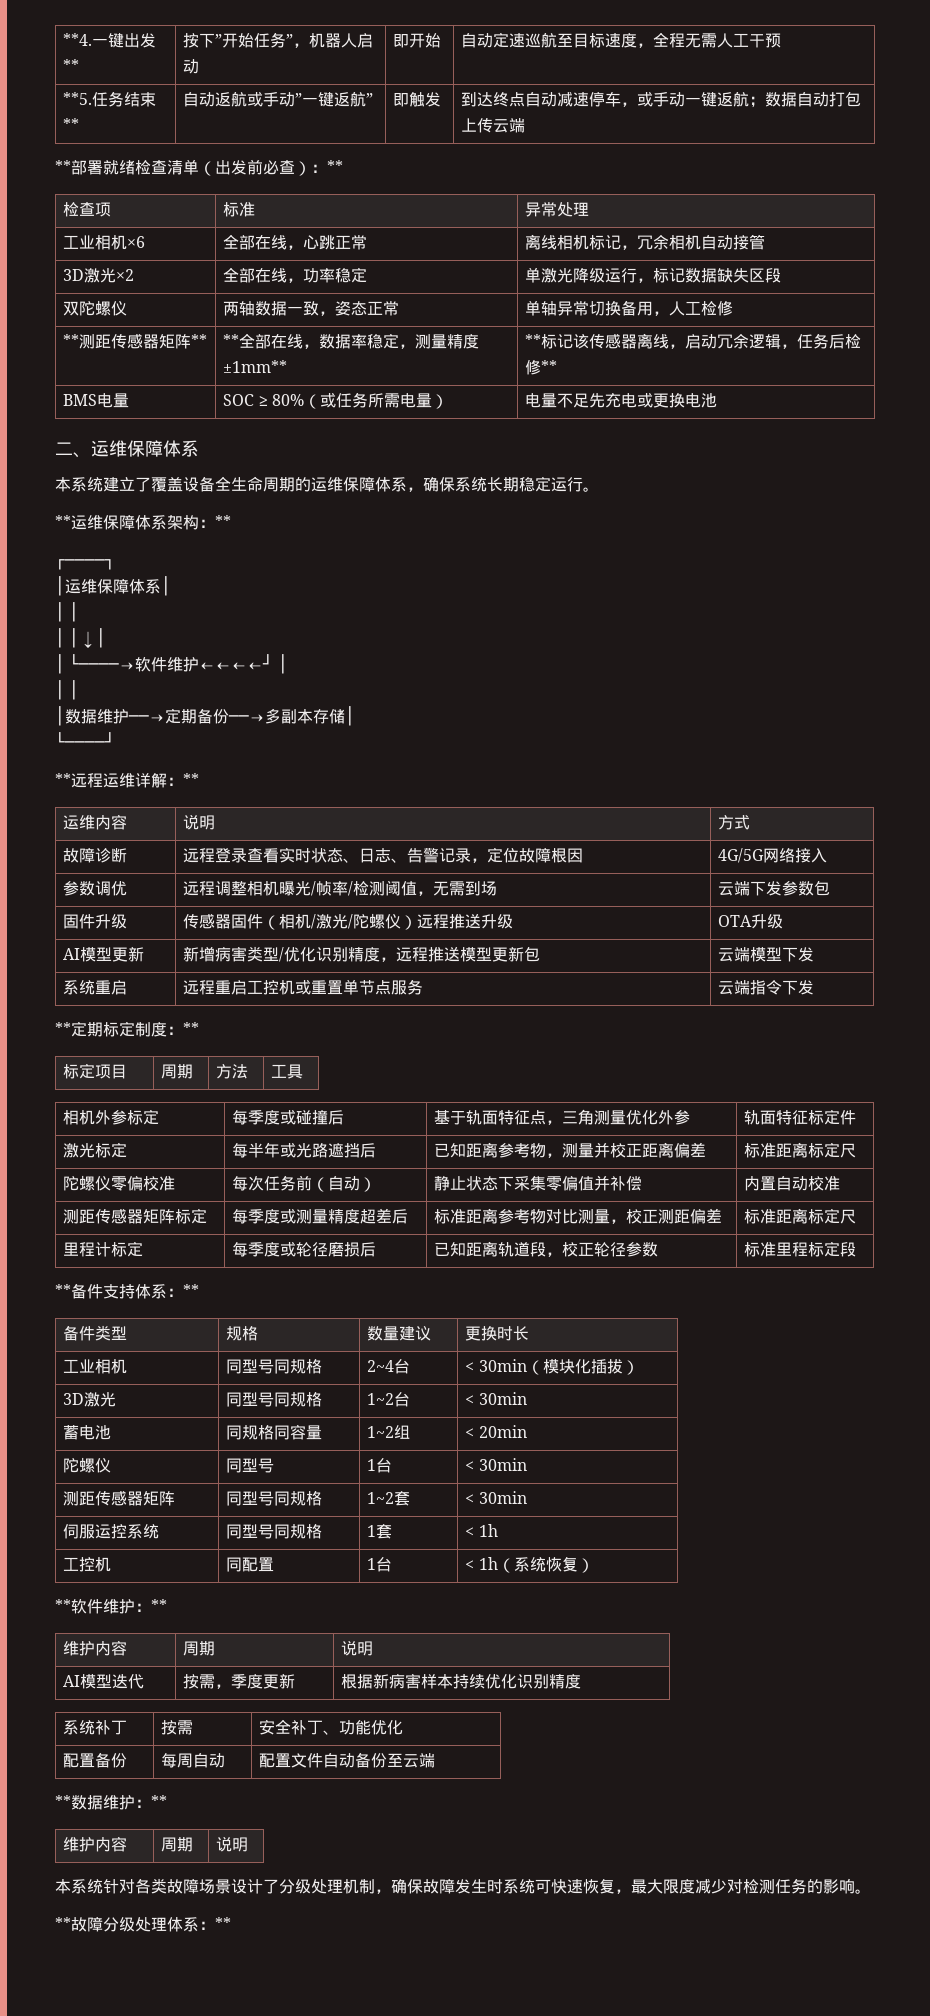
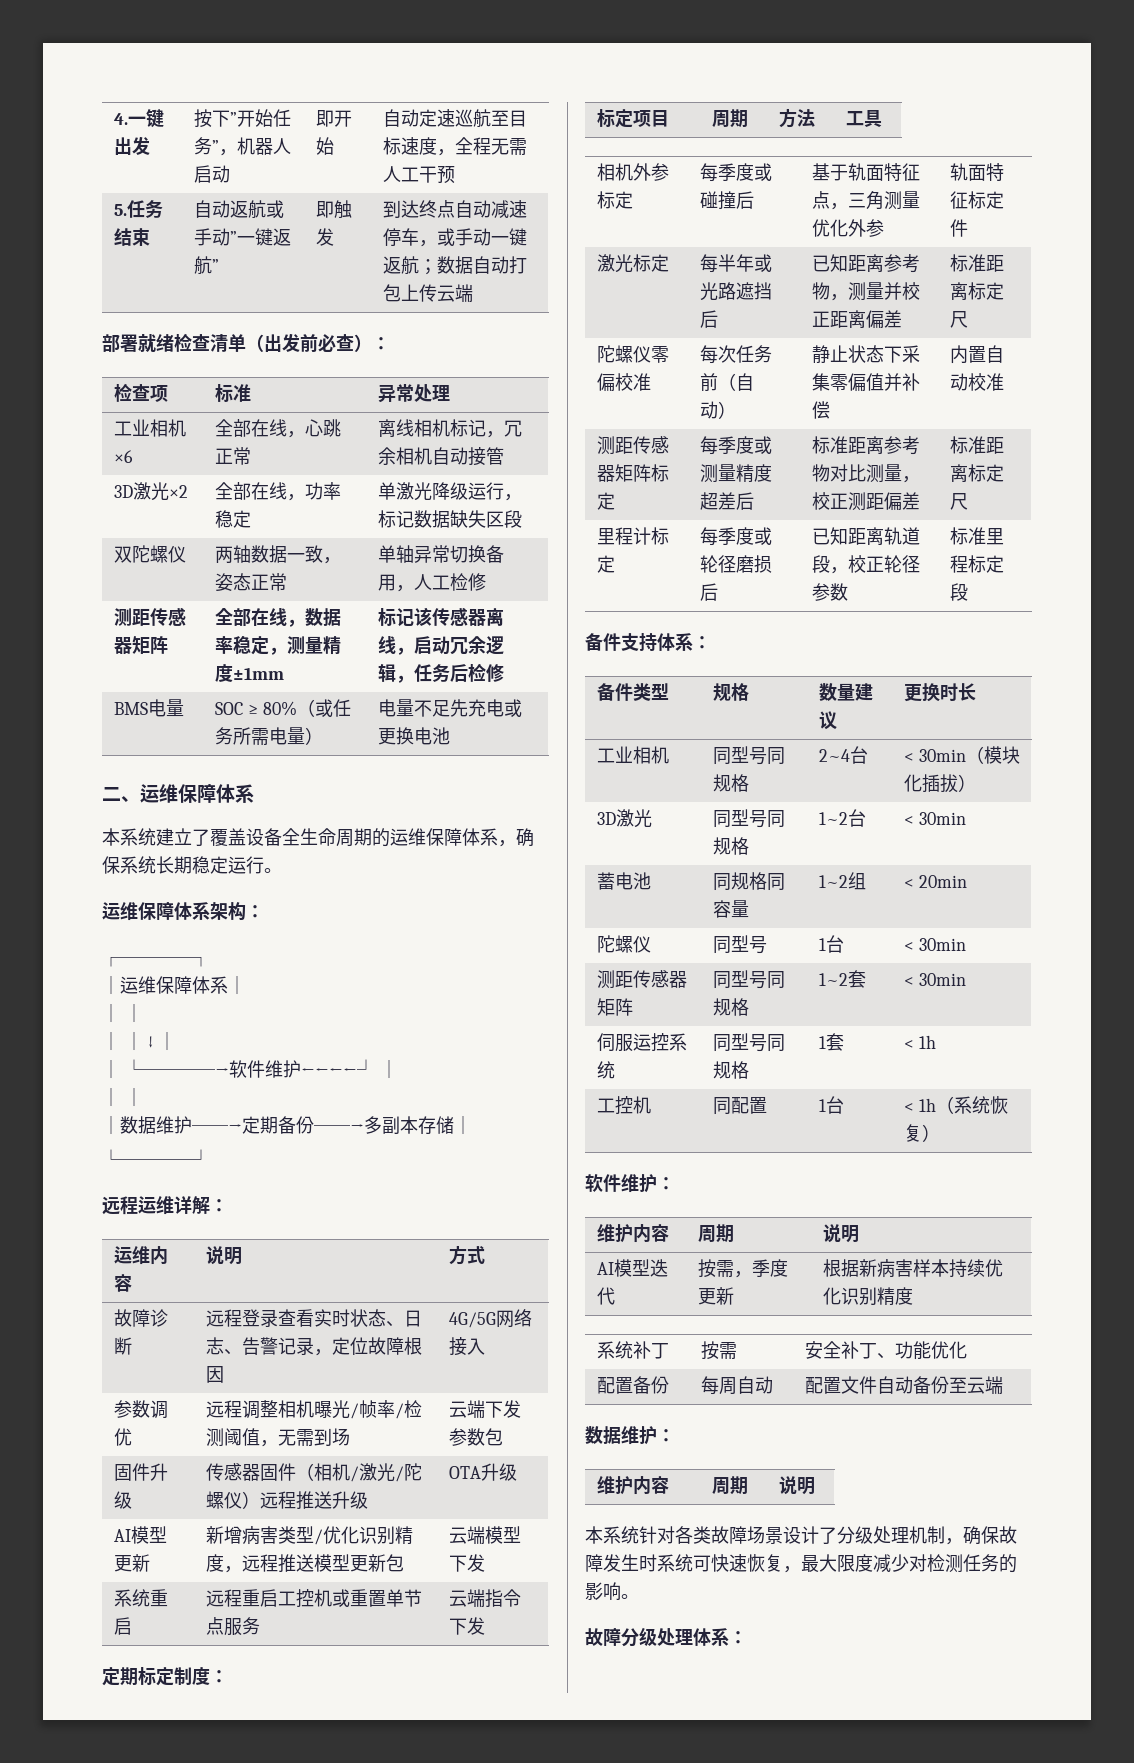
[63,33,93,46] **4. -> [113,113,128,125] 4.
[63,59,80,72] ** -> (150, 145) none
[63,92,93,105] **5. -> [113,204,127,216] 5.
[63,118,80,131] ** -> (150, 237) none
[55,160,71,173] ** -> (473, 293) none
[327,160,343,173] ** -> (390, 343) none
[63,333,208,349] [223,334,240,347] **测距传感器矩阵** | ** -> [113,607,186,626] [113,636,168,654] 测距传感器矩阵 |
[223,360,288,373] [525,334,542,347] ±1mm** | ** -> [232,667,284,680] ±1mm |
[541,360,558,373] ** -> (504, 673) none
[55,515,71,528] ** -> (282, 870) none
[215,515,231,528] ** -> (264, 911) none
[55,773,71,786] ** -> (210, 1157) none
[183,773,199,786] ** -> (228, 1205) none
[55,1022,71,1035] ** -> (485, 1626) none
[183,1022,199,1035] ** -> (228, 1676) none
[55,1284,71,1297] ** -> (968, 592) none
[183,1284,199,1297] ** -> (711, 642) none
[55,1599,71,1612] ** -> (940, 1133) none
[151,1599,167,1612] ** -> (675, 1183) none
[55,1795,71,1808] ** -> (1003, 1385) none
[151,1795,167,1808] ** -> (675, 1435) none
[55,1917,71,1930] ** -> (639, 1596) none
[215,1917,231,1930] ** -> (747, 1637) none

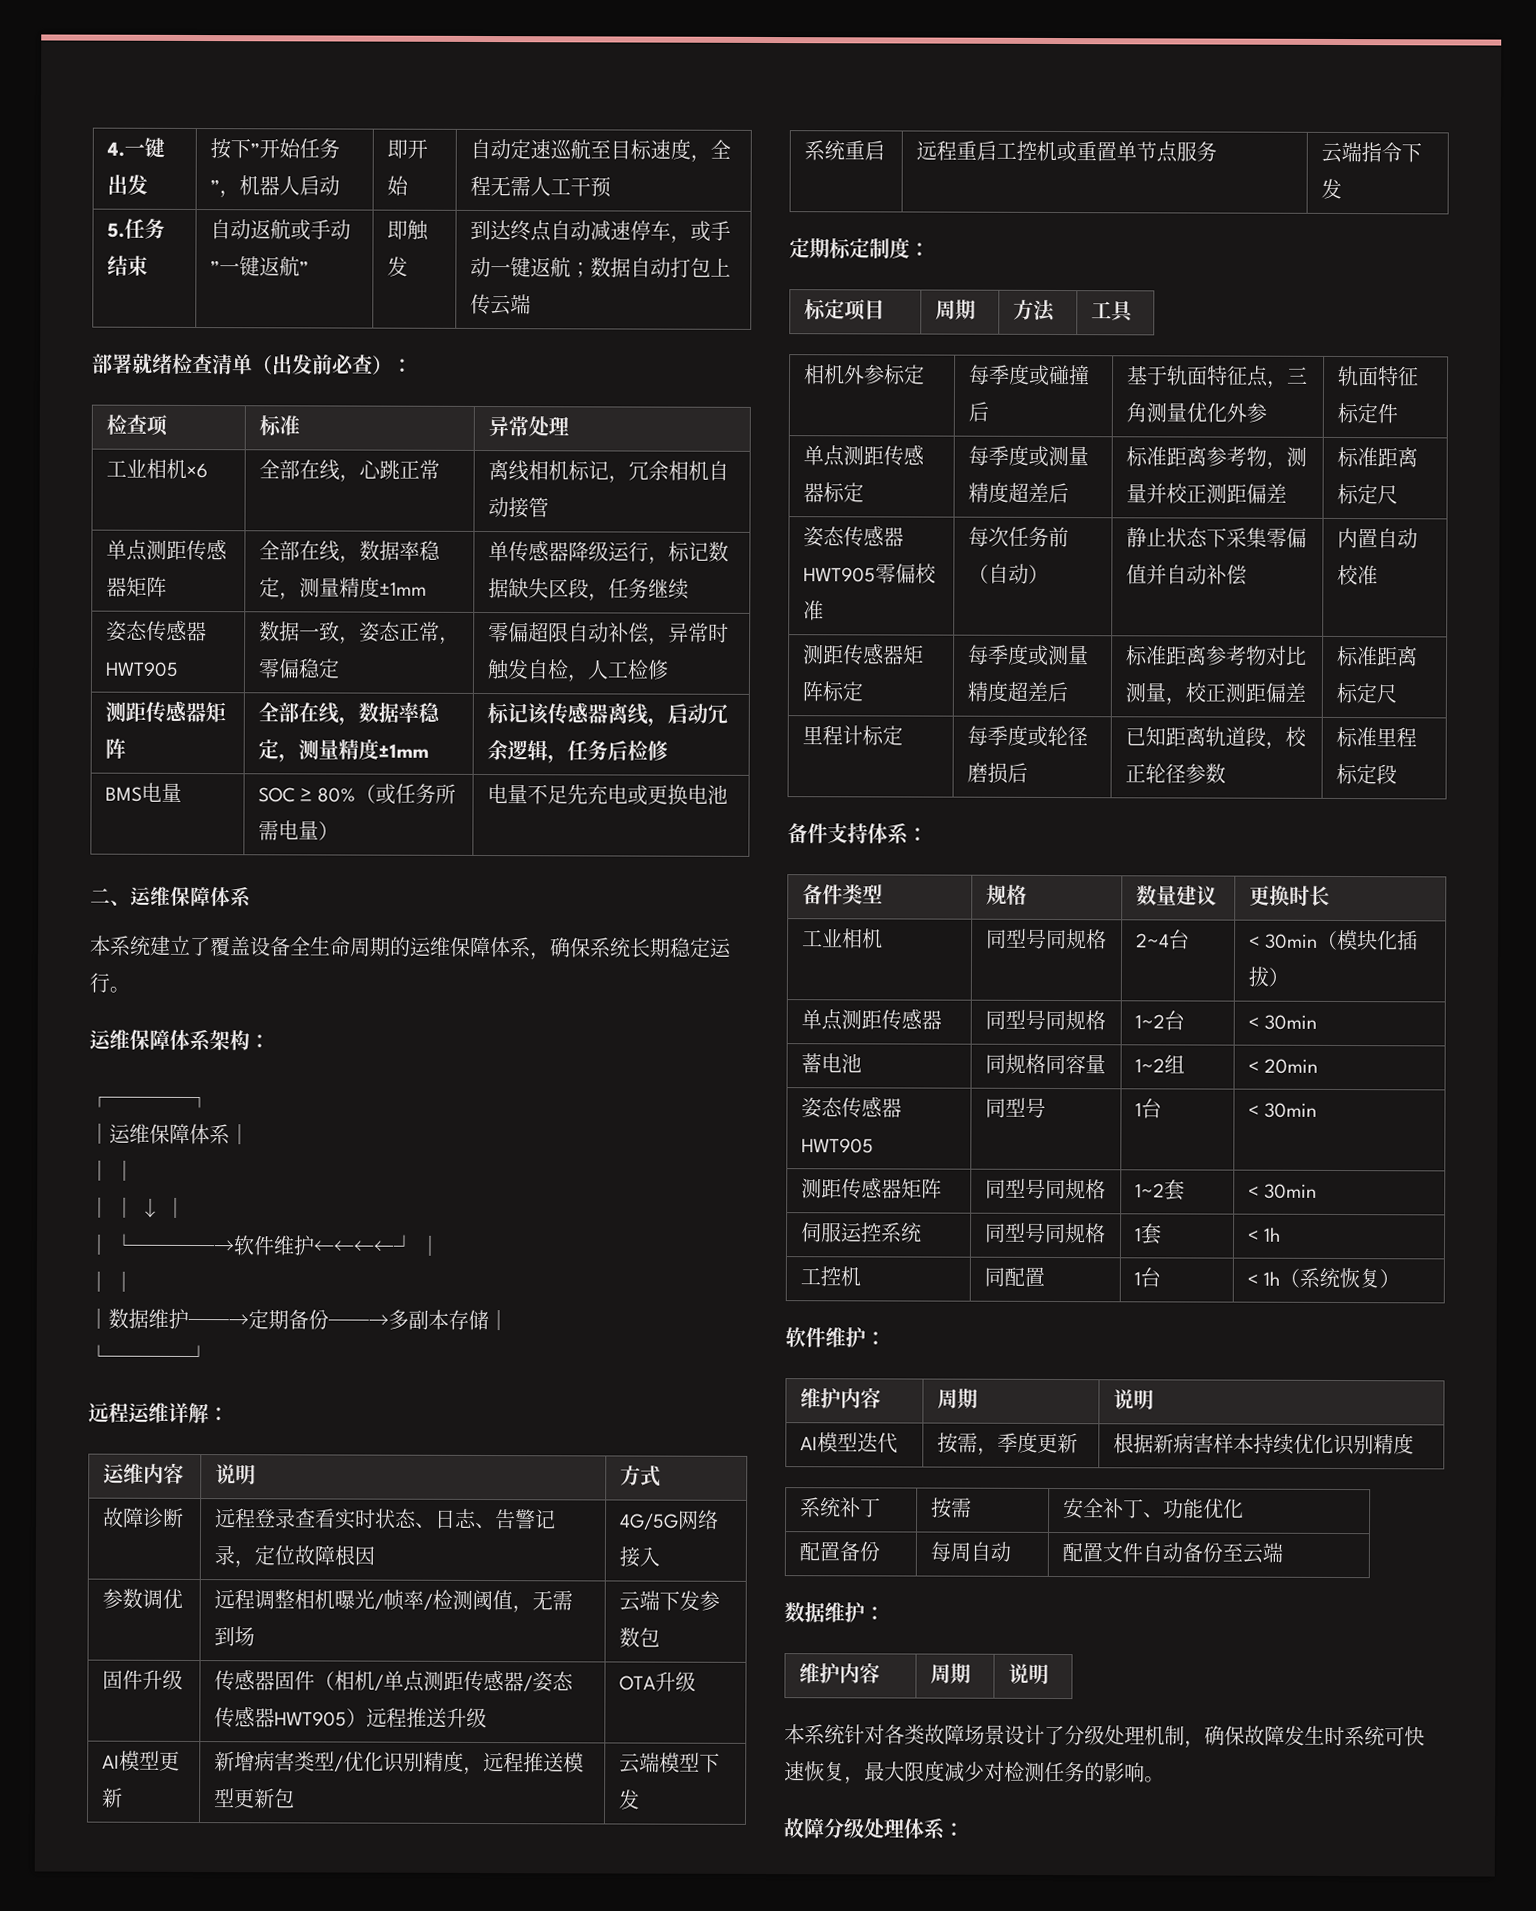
[113,482,188,501] [214,482,341,501] [214,510,251,528] [377,482,432,501] 3D激光×2 | 全部在线，功率稳定 | 单激光 -> [105,539,228,561] [105,576,167,597] [258,540,441,564] [258,576,427,601] [487,540,569,562] 单点测距传感器矩阵 | 全部在线，数据率稳定，测量精度±1mm | 单传感器
[113,545,186,563] [214,545,251,563] // 双陀螺仪 | 两轴 -> [587,578,689,602] [105,619,207,642] [104,661,179,677] ，任务继续 // 姿态传感器HWT905 |
[377,545,504,563] [377,574,396,591] | 单轴异常切换备用 -> [438,636,460,645] [257,658,340,679] [487,622,729,646] [486,659,569,681] ，零偏稳定 | 零偏超限自动补偿，异常时触发自检
[358,1463,422,1482] [205,1491,242,1509] 激光/陀螺仪 -> [382,1670,574,1693] [213,1706,347,1728] 单点测距传感器/姿态传感器HWT905
[596,254,669,273] [699,254,772,273] [699,282,772,301] [699,310,718,328] [811,254,848,272] 激光标定 | 每半年或光路遮挡后 | 已知 -> [802,444,925,467] [802,482,864,503] [967,444,1089,467] [967,481,1069,504] [1125,446,1167,467] 单点测距传感器标定 | 每季度或测量精度超差后 | 标准
[829,310,902,329] [949,254,1004,272] [949,282,1004,300] [949,311,968,328] [596,345,651,363] 距离偏差 | 标准距离标定尺 // 陀螺仪 -> [1205,483,1287,504] [1336,446,1418,468] [1336,483,1398,505] [802,525,904,548] [802,567,876,583] 测距偏差 | 标准距离标定尺 // 姿态传感器HWT905
(902, 382) none -> [1165,564,1207,585] 自动
[596,809,652,828] 3D激光 -> [800,1008,942,1031] 单点测距传感器
[596,935,651,953] 陀螺仪 -> [800,1096,902,1119] [800,1138,874,1154] 姿态传感器HWT905

